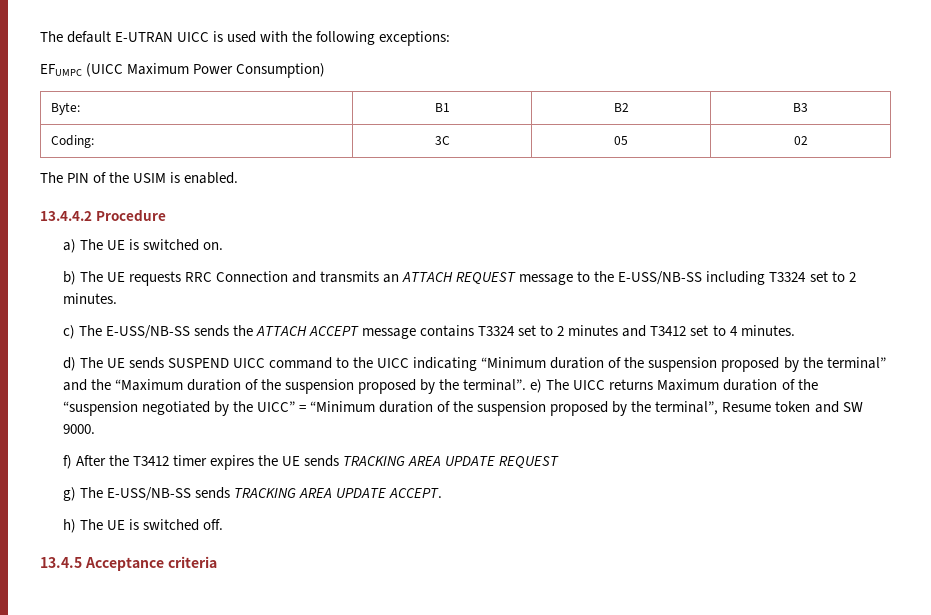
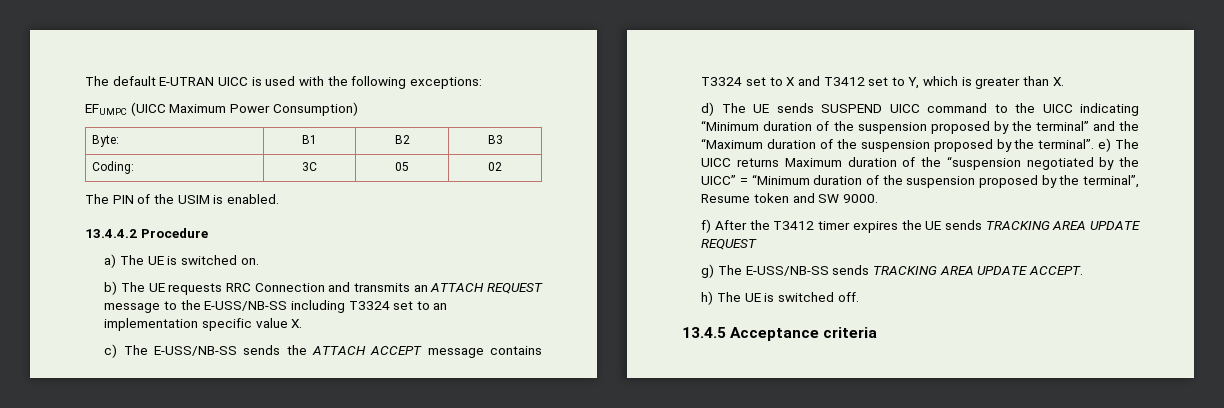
[848,272,856,282] [62,293,117,304] 2 minutes. -> [433,303,448,310] [104,318,303,331] an implementation specific value X.
[557,325,619,336] 2 minutes -> [786,77,796,86] X
[729,325,795,336] 4 minutes. -> [908,76,1064,89] Y, which is greater than X.

